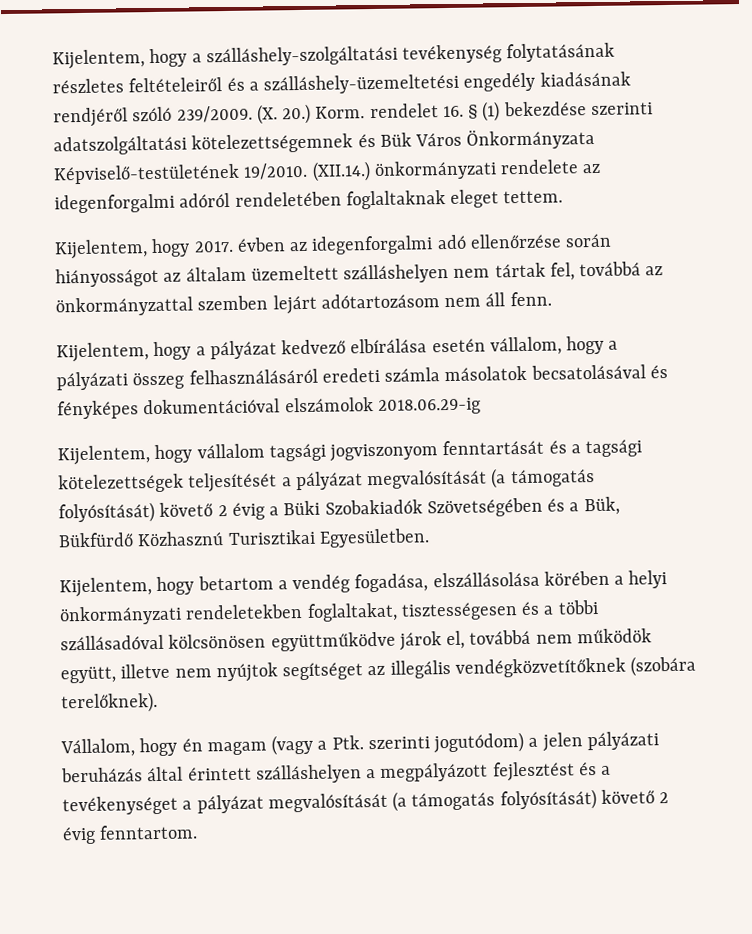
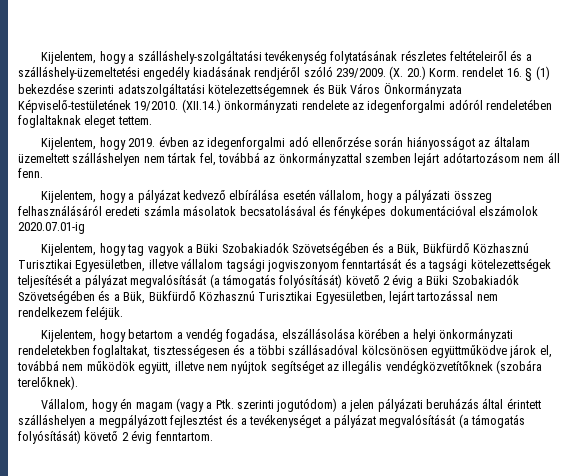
[193,240,234,253] 2017. -> [128,138,156,147] 2019.
[377,397,481,415] [57,444,193,466] 2018.06.29-ig // Kijelentem, hogy -> [18,222,85,234] [41,242,529,256] [18,259,178,272] 2020.07.01-ig // Kijelentem, hogy tag vagyok a Büki Szobakiadók Szövetségében és a Bük, Bükfürdő Közhasznú Turisztikai Egyesületben, illetve
[318,528,430,548] Egyesületben. -> [315,290,498,304] [18,306,124,320] Egyesületben, lejárt tartozással nem rendelkezem feléjük.

